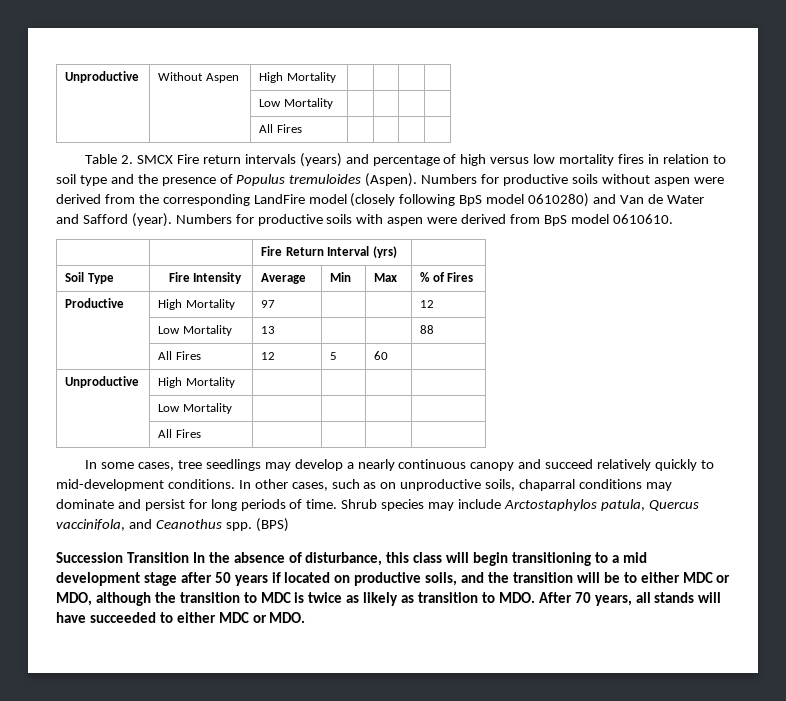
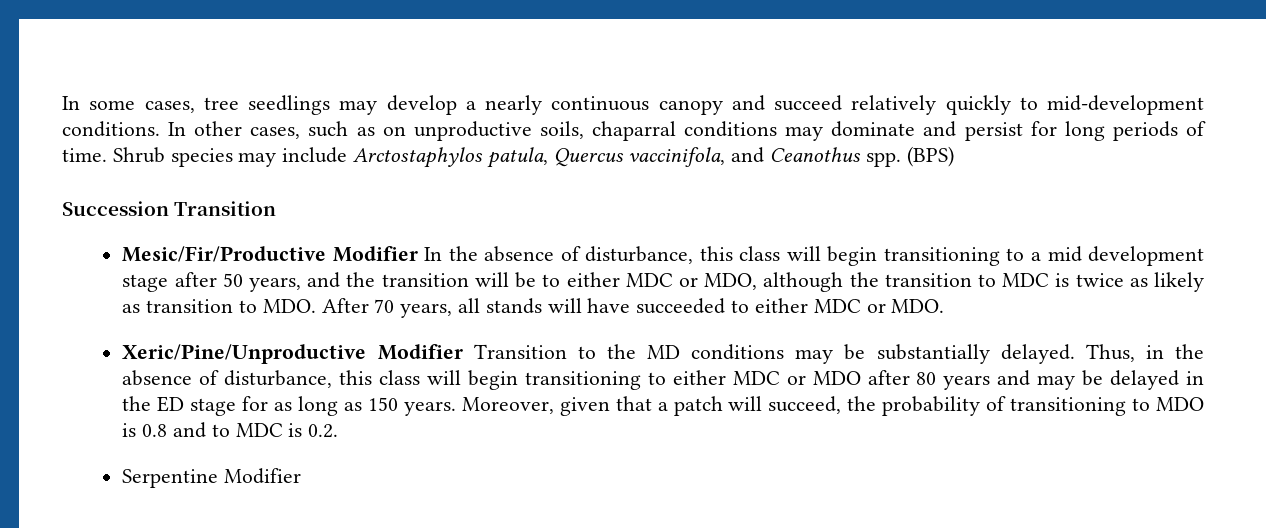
[65,71,140,83] [158,72,239,83] [259,72,336,83] [259,98,333,109] [259,124,302,133] [85,153,726,167] [56,173,724,187] [56,193,704,207] [56,213,673,227] [261,246,397,258] [65,272,114,284] [168,272,243,284] [261,273,307,284] [330,272,352,282] [374,273,398,282] [420,272,474,282] [65,298,125,308] [158,299,235,310] [261,300,276,308] [420,300,435,308] [158,325,232,336] [261,326,276,334] [420,325,435,334] [158,351,201,360] [261,352,276,360] [330,352,338,360] [374,351,389,360] [65,376,140,388] [158,377,235,388] [158,403,232,414] [158,429,201,438] Unproductive | Without Aspen | High Mortality | | | | // | | Low Mortality | | | | // | | All Fires | | | | // Table 2. SMCX Fire return intervals (years) and percentage of high versus low mortality fires in relation to soil type and the presence of Populus tremuloides (Aspen). Numbers for productive soils without aspen were derived from the corresponding LandFire model (closely following BpS model 0610280) and Van de Water and Safford (year). Numbers for productive soils with aspen were derived from BpS model 0610610. // | | Fire Return Interval (yrs) | // Soil Type | Fire Intensity | Average | Min | Max | % of Fires // Productive | High Mortality | 97 | | | 12 // | Low Mortality | 13 | | | 88 // | All Fires | 12 | 5 | 60 | // Unproductive | High Mortality | | | | // | Low Mortality | | | | // | All Fires | | | | // -> (62, 103) none
(189, 557) none -> [122,246,418,262] // Mesic/Fir/Productive Modifier
[234,572,458,586] years if located on productive soils, -> [249,277,302,292] years,
(306, 617) none -> [122,344,1205,364] [122,370,1204,390] [122,396,1205,416] [122,422,339,438] [122,468,302,488] // Xeric/Pine/Unproductive Modifier Transition to the MD conditions may be substantially delayed. Thus, in the absence of disturbance, this class will begin transitioning to either MDC or MDO after 80 years and may be delayed in the ED stage for as long as 150 years. Moreover, given that a patch will succeed, the probability of transitioning to MDO is 0.8 and to MDC is 0.2. // Serpentine Modifier

